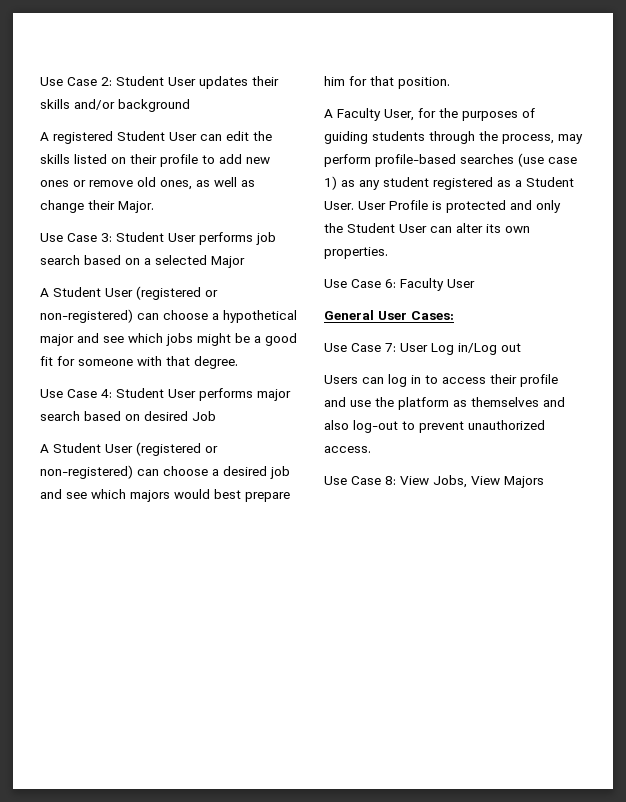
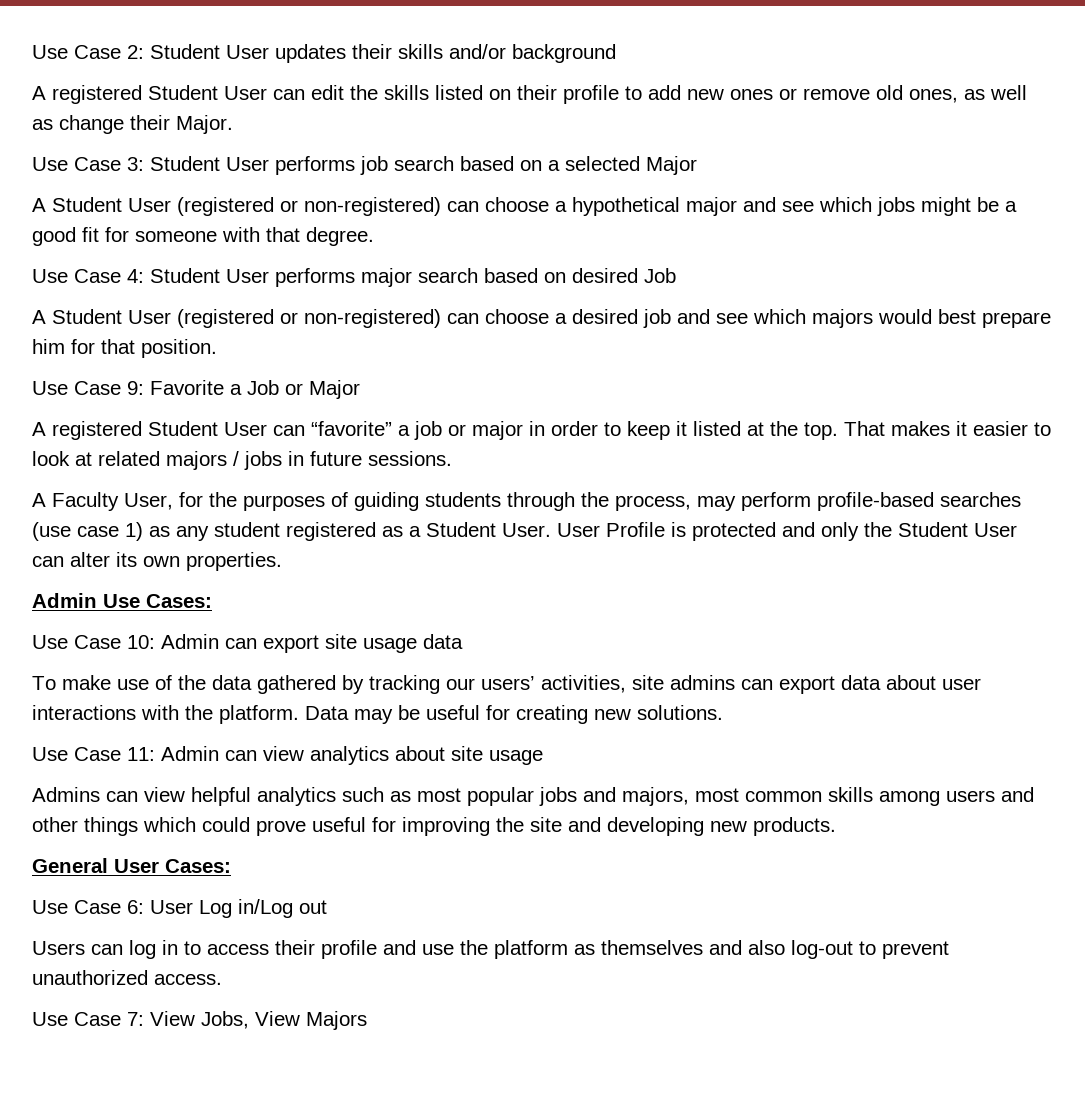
(450, 83) none -> [32,380,360,399] [32,421,1051,440] [32,451,452,470] // Use Case 9: Favorite a Job or Major // A registered Student User can “favorite” a job or major in order to keep it listed at the top. That makes it easier to look at related majors / jobs in future sessions.
[324,278,475,291] // Use Case 6: Faculty User -> [32,593,212,608] [32,634,463,653] [32,675,981,694] [32,705,723,724] [32,746,543,765] [32,787,1034,806] [32,817,836,836] // Admin Use Cases: // Use Case 10: Admin can export site usage data // To make use of the data gathered by tracking our users’ activities, site admins can export data about user interactions with the platform. Data may be useful for creating new solutions. // Use Case 11: Admin can view analytics about site usage // Admins can view helpful analytics such as most popular jobs and majors, most common skills among users and other things which could prove useful for improving the site and developing new products.
[385,343,396,352] 7: -> [127,900,144,914] 6:
[385,476,396,485] 8: -> [127,1012,144,1026] 7:

